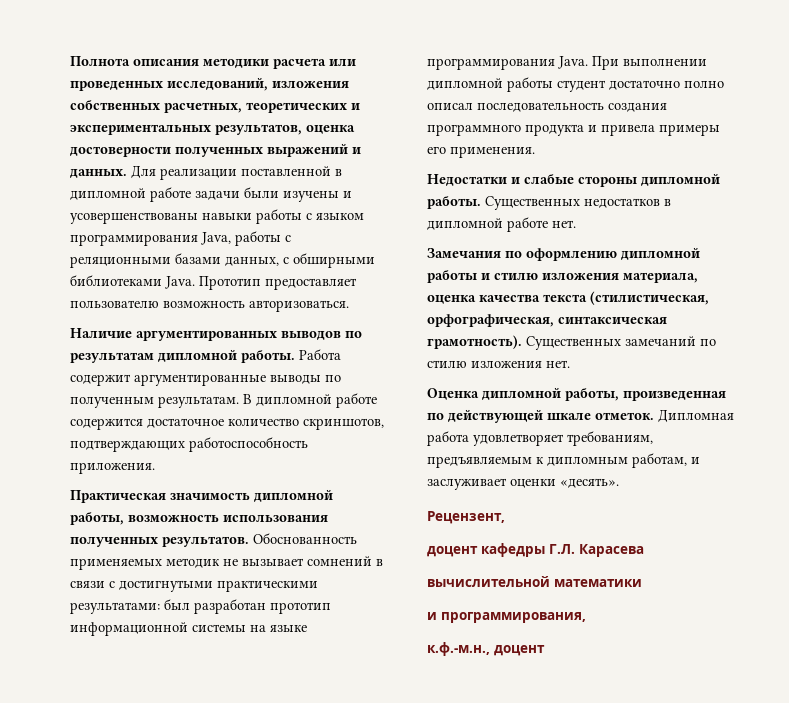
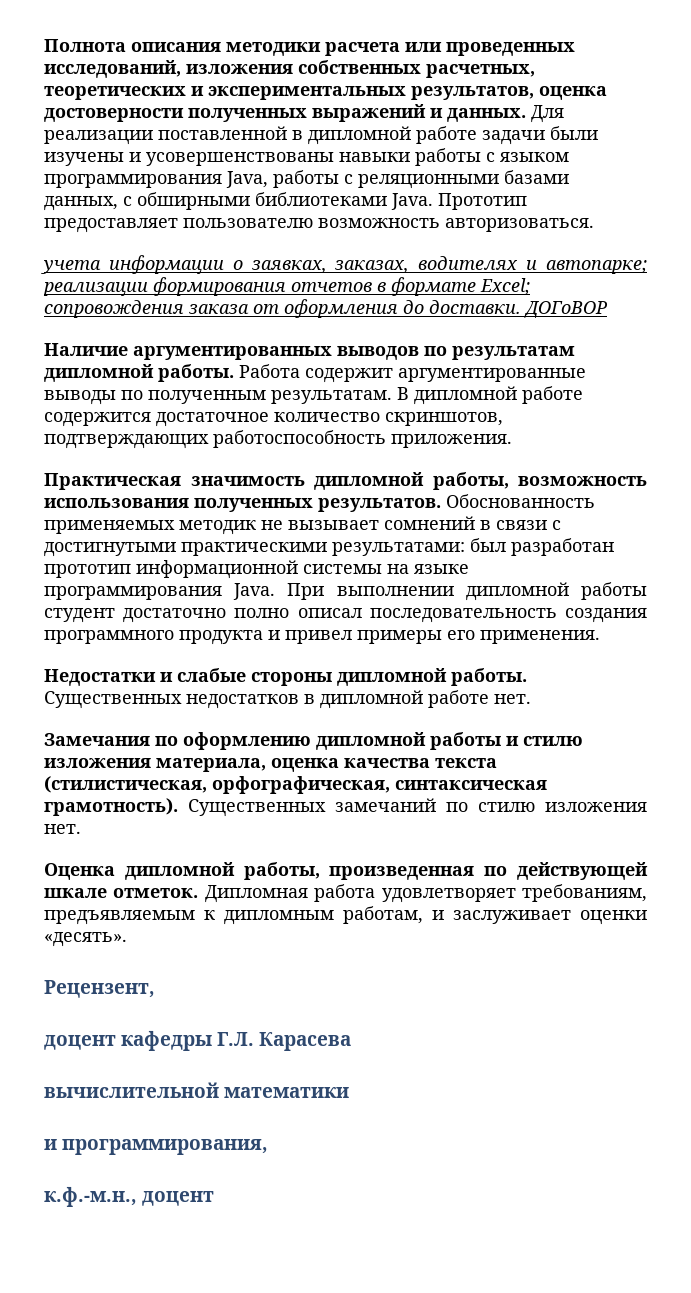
(349, 306) none -> [41,255,647,274] [43,277,530,296] [44,299,608,318] // учета информации о заявках, заказах, водителях и автопарке; реализации формирования отчетов в формате Excel; сопровождения заказа от оформления до доставки. ДОГоВОР
[601,124,655,136] привела -> [285,630,352,644] привел

